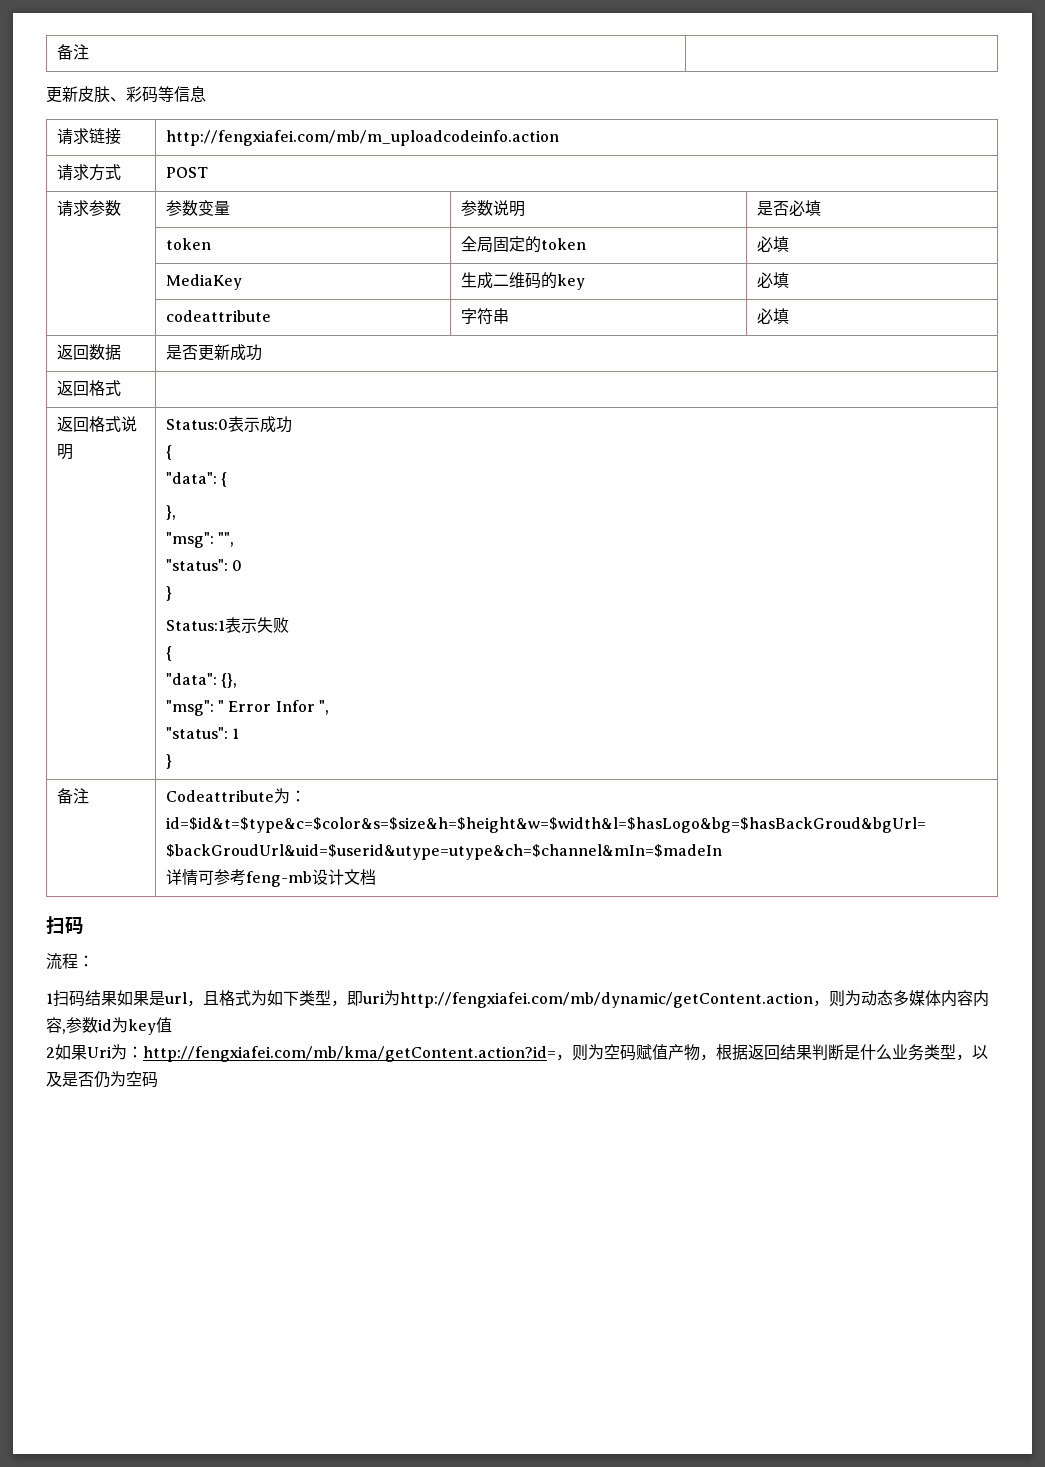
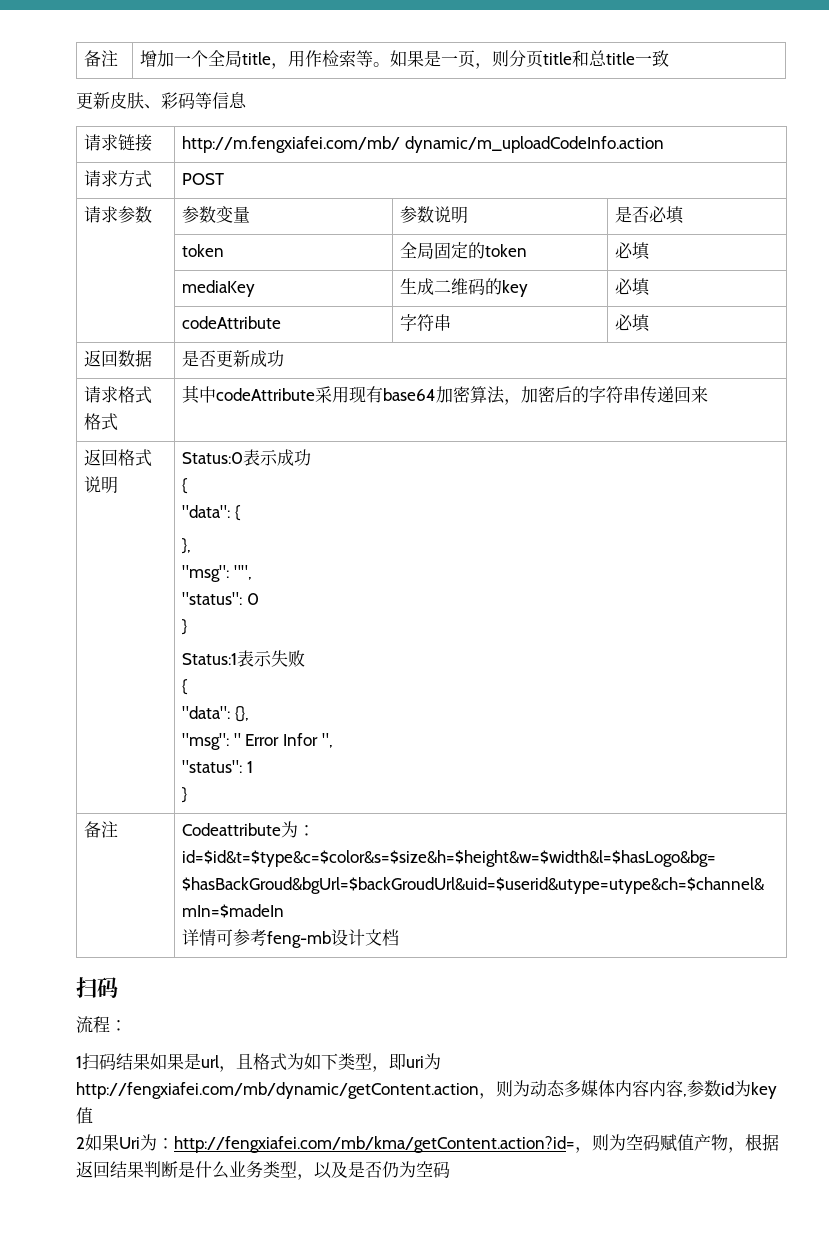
[56,44,89,60] 备注 | -> [84,50,119,67] [140,50,670,69] 备注 | 增加一个全局title，用作检索等。如果是一页，则分页title和总title一致
[165,130,559,146] http://fengxiafei.com/mb/m_uploadcodeinfo.action -> [182,136,664,153] http://m.fengxiafei.com/mb/ dynamic/m_uploadCodeInfo.action
[165,274,242,290] MediaKey -> [182,280,256,297] mediaKey
[165,310,271,322] codeattribute -> [182,316,282,329] codeAttribute
[56,380,89,396] 返回 -> [84,386,153,404] 请求格式
(121, 388) none -> [182,385,709,405] 其中codeAttribute采用现有base64加密算法，加密后的字符串传递回来

